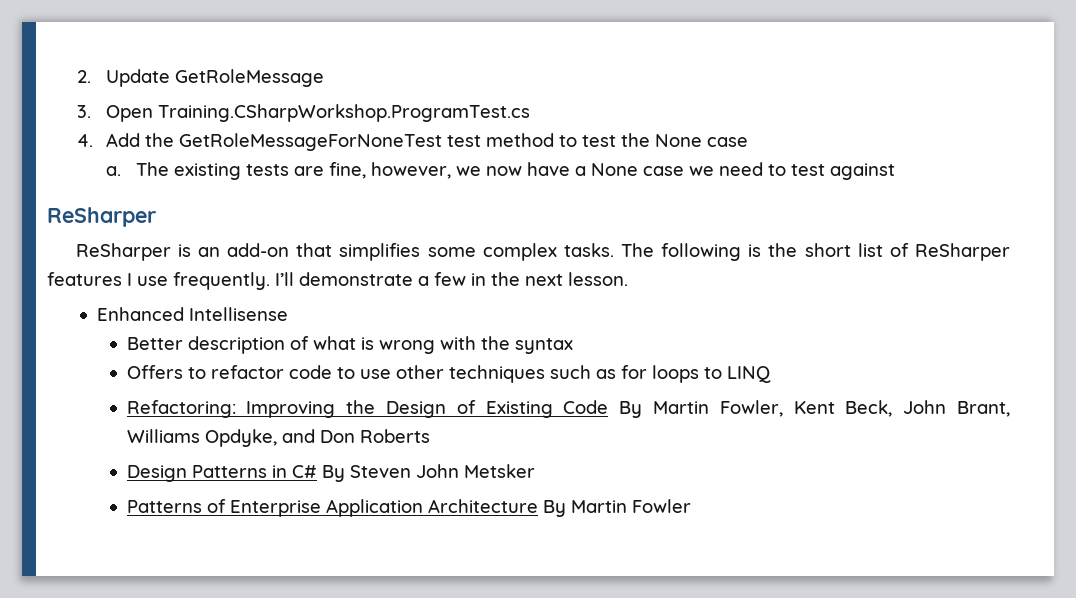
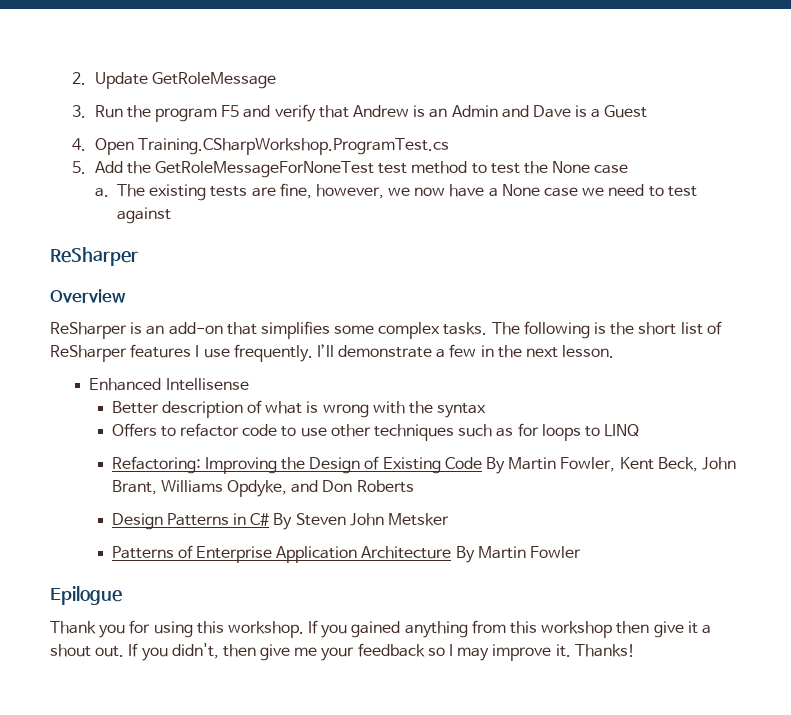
(91, 111) none -> [94,104,648,122] [72,138,87,151] Run the program F5 and verify that Andrew is an Admin and Dave is a Guest // 4.
[76,134,93,147] 4. -> [72,161,87,174] 5.
(156, 217) none -> [50,289,126,303] // Overview
(691, 506) none -> [50,586,122,605] [50,620,711,638] [50,643,635,661] // Epilogue // Thank you for using this workshop. If you gained anything from this workshop then give it a shout out. If you didn't, then give me your feedback so I may improve it. Thanks!

